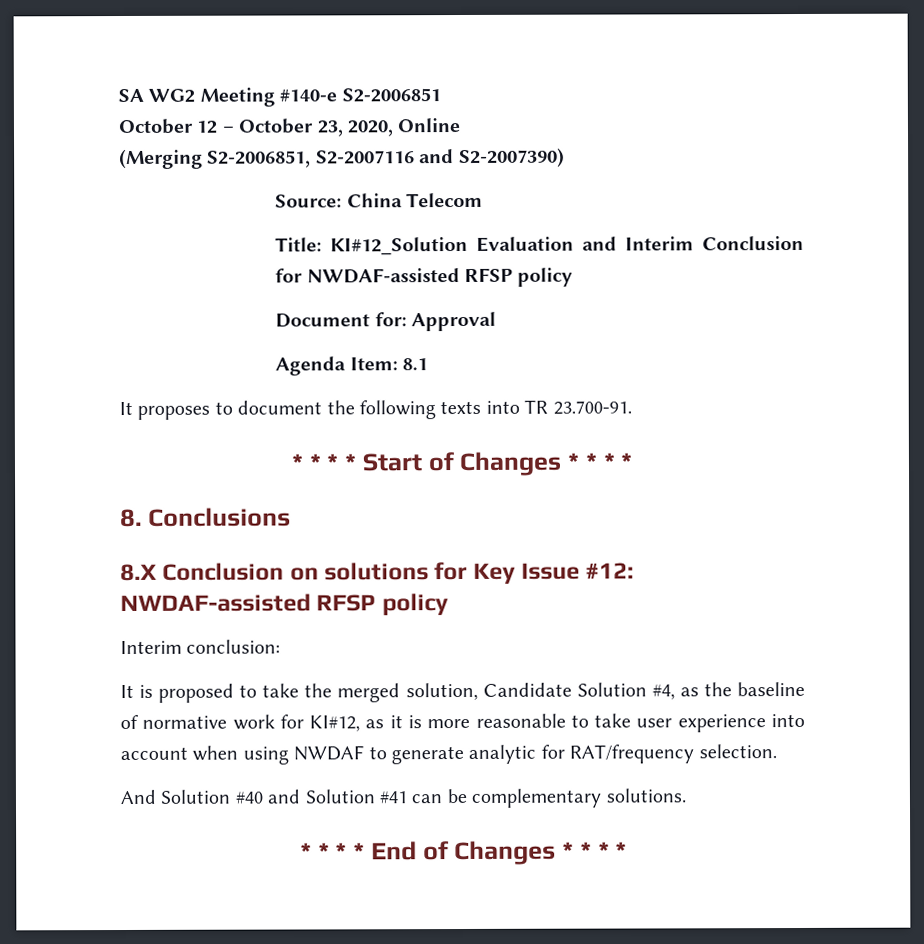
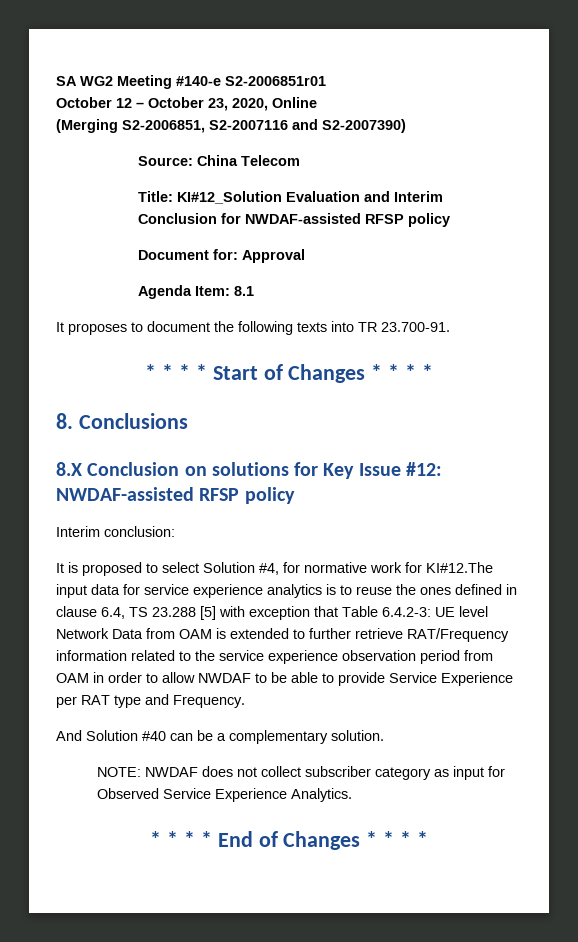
[341,88,441,103] S2-2006851 -> [225,76,326,86] S2-2006851r01
[262,681,806,703] [120,713,805,733] [120,744,777,765] [120,788,686,808] take the merged solution, Candidate Solution #4, as the baseline of normative work for KI#12, as it is more reasonable to take user experience into account when using NWDAF to generate analytic for RAT/frequency selection. // And Solution #40 and Solution #41 can be complementary solutions. -> [162,562,493,575] [56,584,517,598] [56,606,488,620] [56,628,509,642] [56,650,493,664] [56,672,513,686] [56,694,245,708] [56,730,384,744] [96,766,505,780] [96,788,352,802] select Solution #4, for normative work for KI#12.The input data for service experience analytics is to reuse the ones defined in clause 6.4, TS 23.288 [5] with exception that Table 6.4.2-3: UE level Network Data from OAM is extended to further retrieve RAT/Frequency information related to the service experience observation period from OAM in order to allow NWDAF to be able to provide Service Experience per RAT type and Frequency. // And Solution #40 can be a complementary solution. // NOTE: NWDAF does not collect subscriber category as input for Observed Service Experience Analytics.

